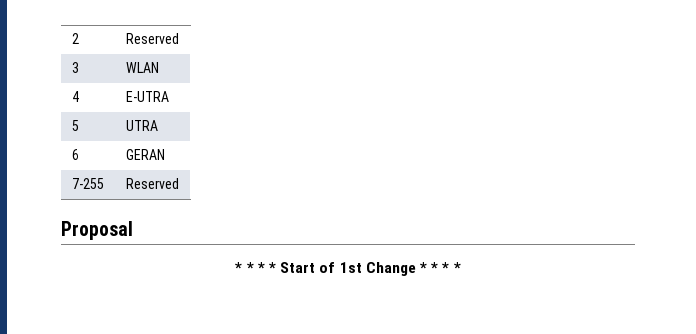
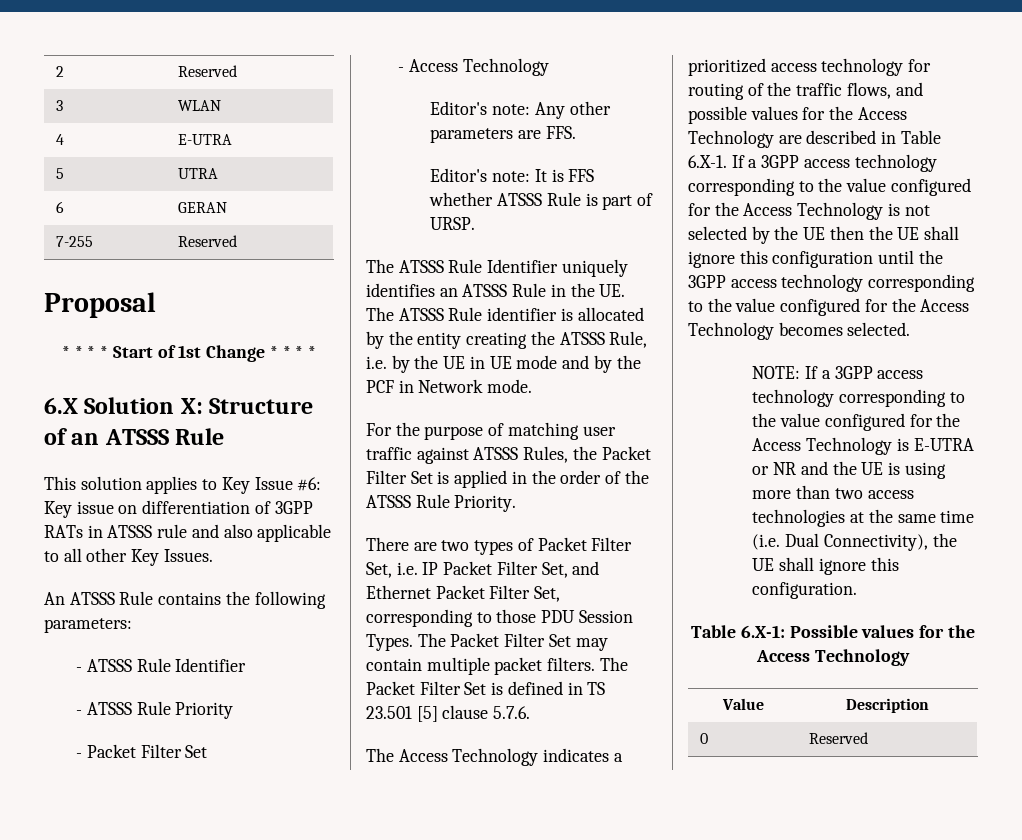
(461, 267) none -> [44,397,314,414] [44,428,225,445] [44,476,322,494] [44,500,313,518] [44,524,332,542] [44,548,213,566] [44,591,326,609] [44,618,132,633] [76,658,247,672] [76,701,234,719] [76,744,208,758] [398,58,549,76] [430,101,611,119] [430,126,576,143] [430,168,595,182] [429,192,654,210] [430,217,476,230] [366,259,628,277] [366,283,626,297] [366,307,644,321] [366,331,648,349] [366,355,641,373] [366,379,533,393] [366,422,616,440] [366,446,651,464] [366,470,649,488] [366,494,517,512] [366,537,633,555] [366,561,600,578] [366,585,561,602] [366,609,633,627] [366,633,608,651] [366,657,628,675] [366,681,606,695] [366,705,531,722] [366,748,623,766] [688,58,932,76] [688,82,923,100] [688,106,907,124] [688,130,941,148] [688,154,937,172] [688,178,971,196] [688,202,930,220] [688,226,960,244] [688,250,943,268] [688,274,976,292] [688,298,970,316] [688,322,911,340] [752,366,924,379] [752,389,965,407] [752,413,961,431] [752,437,974,455] [752,461,946,479] [752,485,914,499] [752,509,975,527] [752,533,957,551] [752,557,899,575] [752,582,858,599] [691,625,975,638] [756,649,910,666] [721,698,764,710] [846,698,929,713] [700,733,709,744] [809,732,869,744] // 6.X Solution X: Structure of an ATSSS Rule // This solution applies to Key Issue #6: Key issue on differentiation of 3GPP RATs in ATSSS rule and also applicable to all other Key Issues. // An ATSSS Rule contains the following parameters: // - ATSSS Rule Identifier // - ATSSS Rule Priority // - Packet Filter Set // - Access Technology // Editor's note: Any other parameters are FFS. // Editor's note: It is FFS whether ATSSS Rule is part of URSP. // The ATSSS Rule Identifier uniquely identifies an ATSSS Rule in the UE. The ATSSS Rule identifier is allocated by the entity creating the ATSSS Rule, i.e. by the UE in UE mode and by the PCF in Network mode. // For the purpose of matching user traffic against ATSSS Rules, the Packet Filter Set is applied in the order of the ATSSS Rule Priority. // There are two types of Packet Filter Set, i.e. IP Packet Filter Set, and Ethernet Packet Filter Set, corresponding to those PDU Session Types. The Packet Filter Set may contain multiple packet filters. The Packet Filter Set is defined in TS 23.501 [5] clause 5.7.6. // The Access Technology indicates a prioritized access technology for routing of the traffic flows, and possible values for the Access Technology are described in Table 6.X-1. If a 3GPP access technology corresponding to the value configured for the Access Technology is not selected by the UE then the UE shall ignore this configuration until the 3GPP access technology corresponding to the value configured for the Access Technology becomes selected. // NOTE: If a 3GPP access technology corresponding to the value configured for the Access Technology is E-UTRA or NR and the UE is using more than two access technologies at the same time (i.e. Dual Connectivity), the UE shall ignore this configuration. // Table 6.X-1: Possible values for the Access Technology // Value | Description // 0 | Reserved

